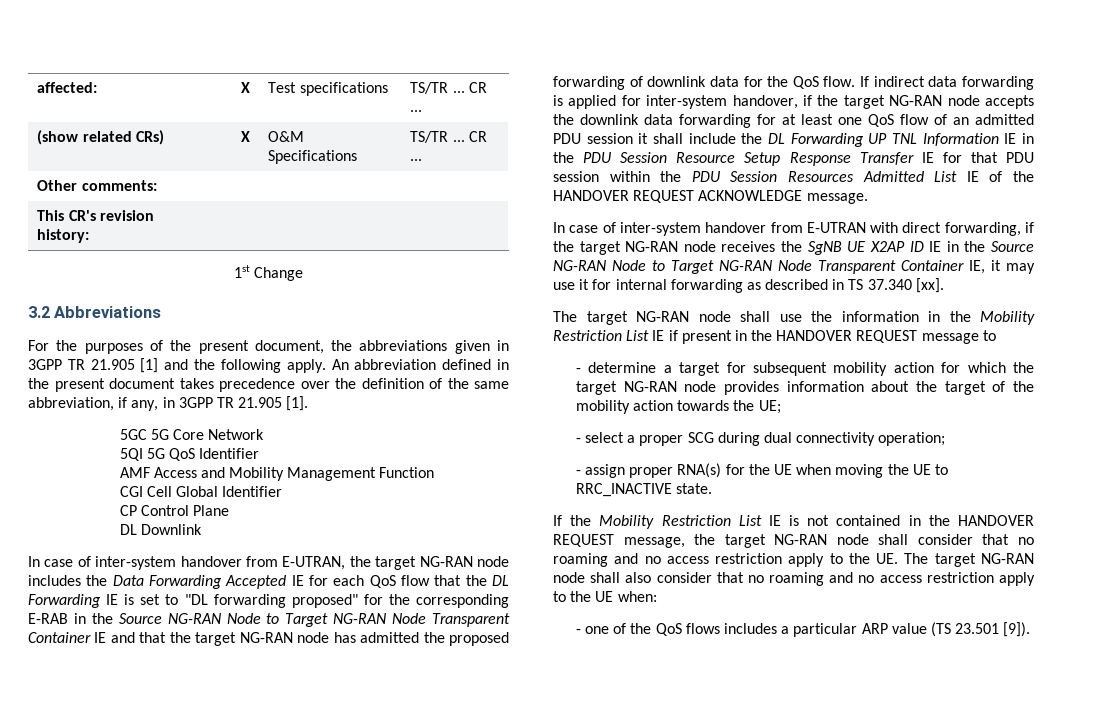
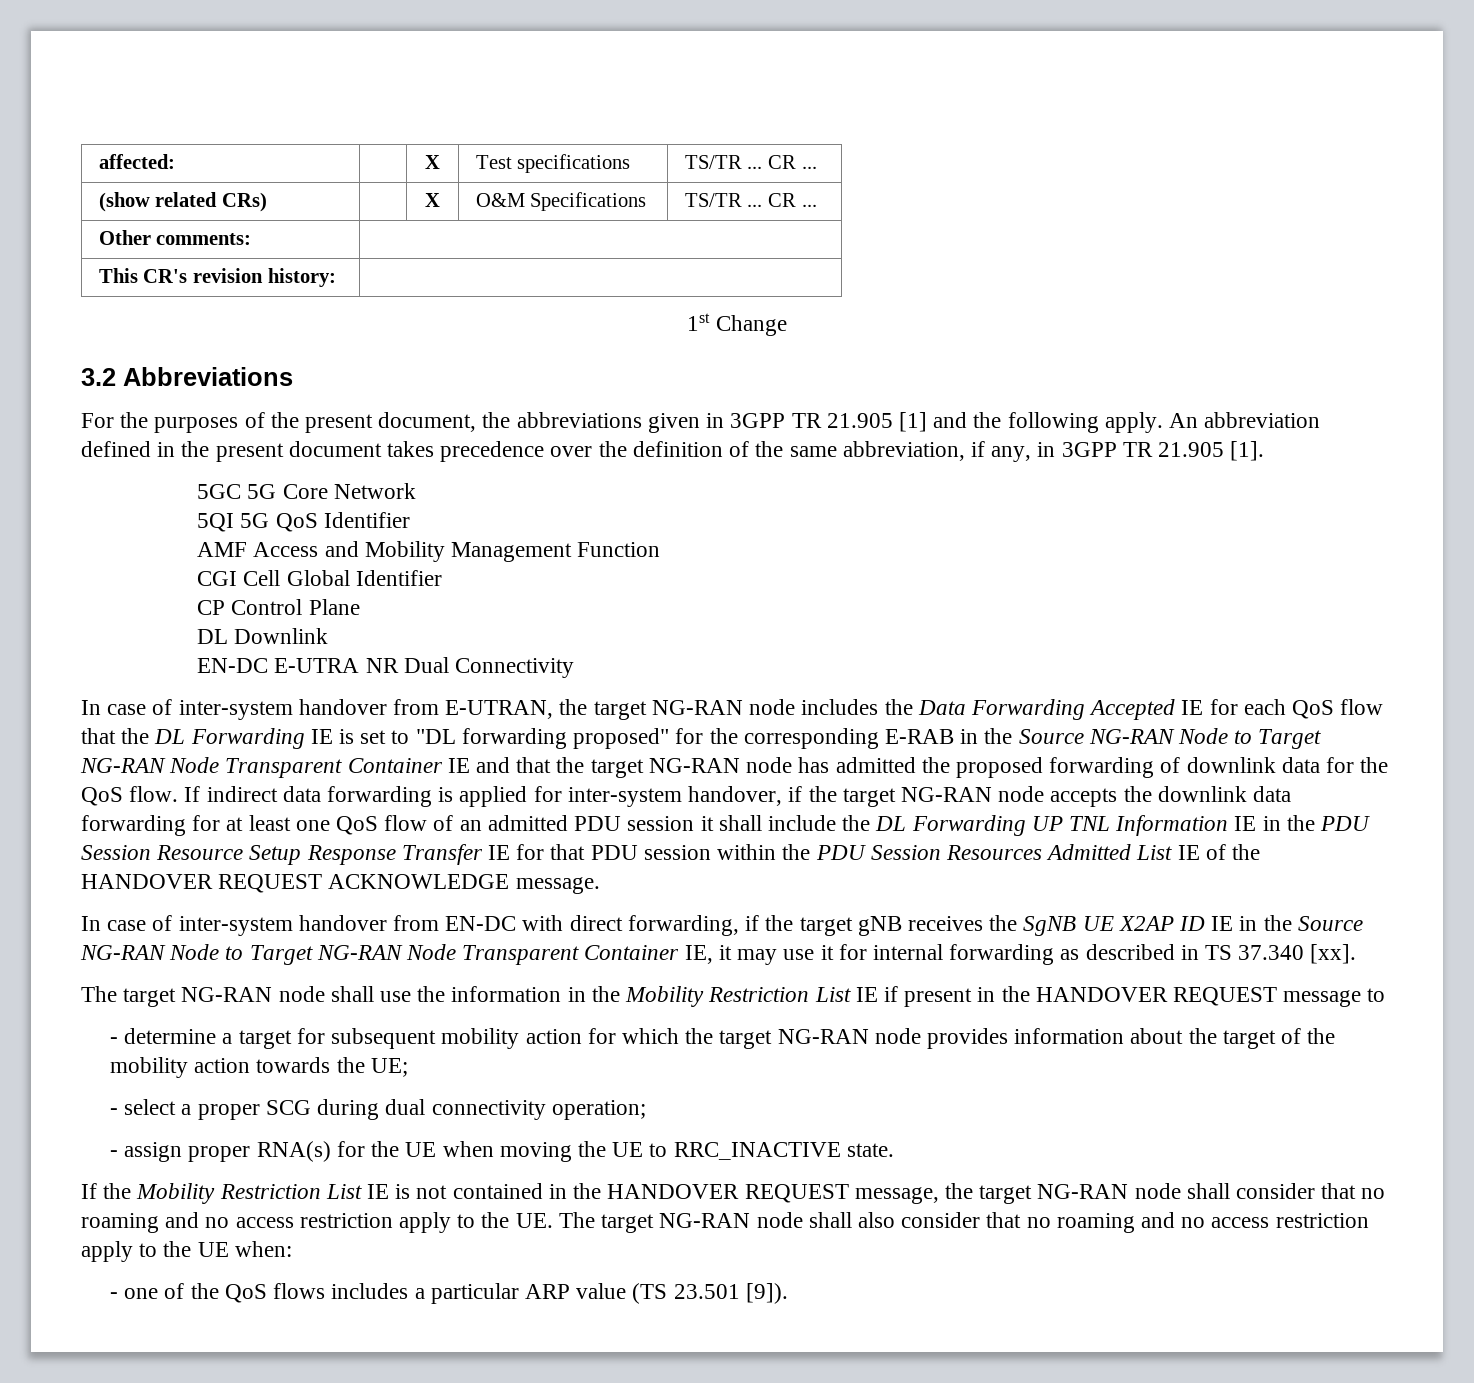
(202, 529) none -> [197,657,575,678] // EN-DC E-UTRA NR Dual Connectivity
[806,222,866,233] E-UTRAN -> [445,916,517,931] EN-DC
[625,241,716,252] NG-RAN node -> [857,916,902,936] gNB

